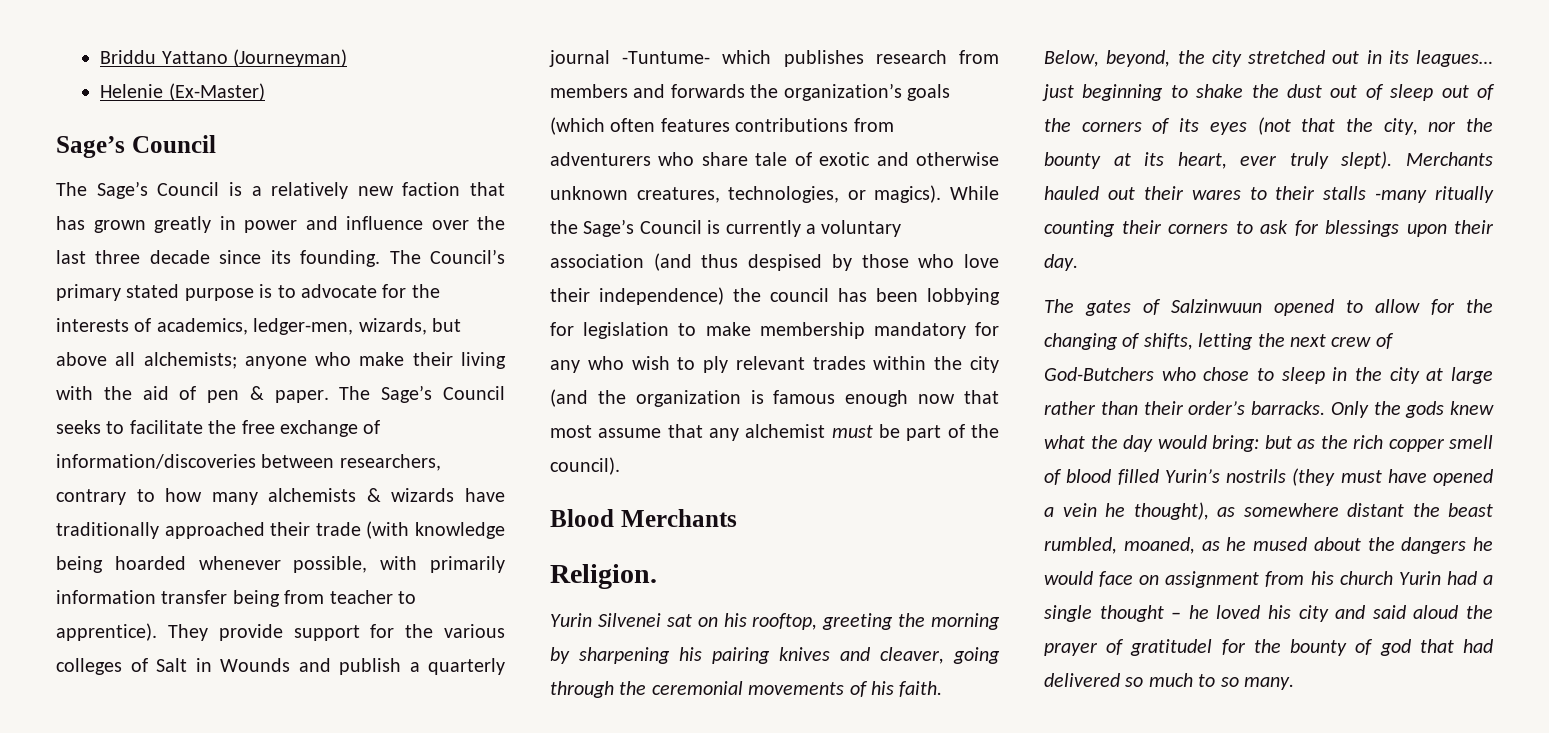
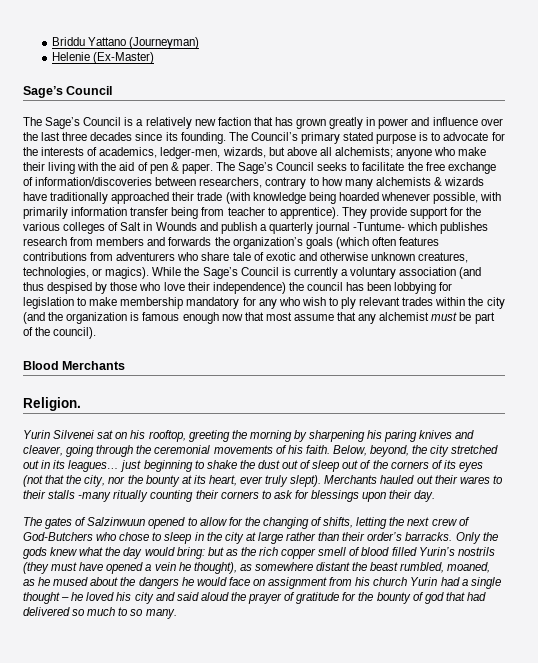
[149,250,210,264] decade -> [90,132,133,141] decades
[712,647,770,664] pairing -> [384,430,418,442] paring
[1130,639,1213,656] gratitudel -> [296,592,340,604] gratitude

